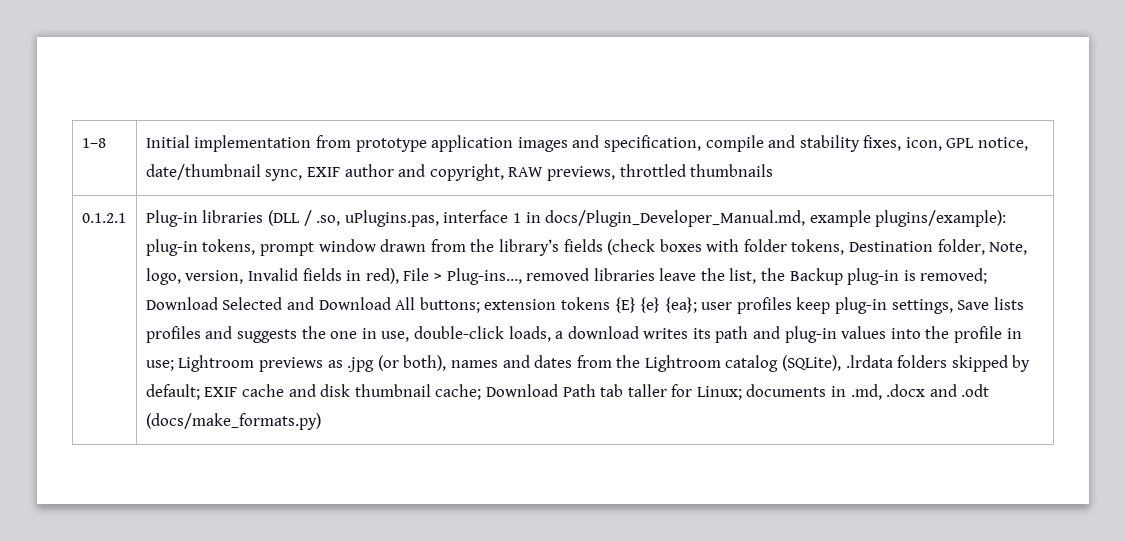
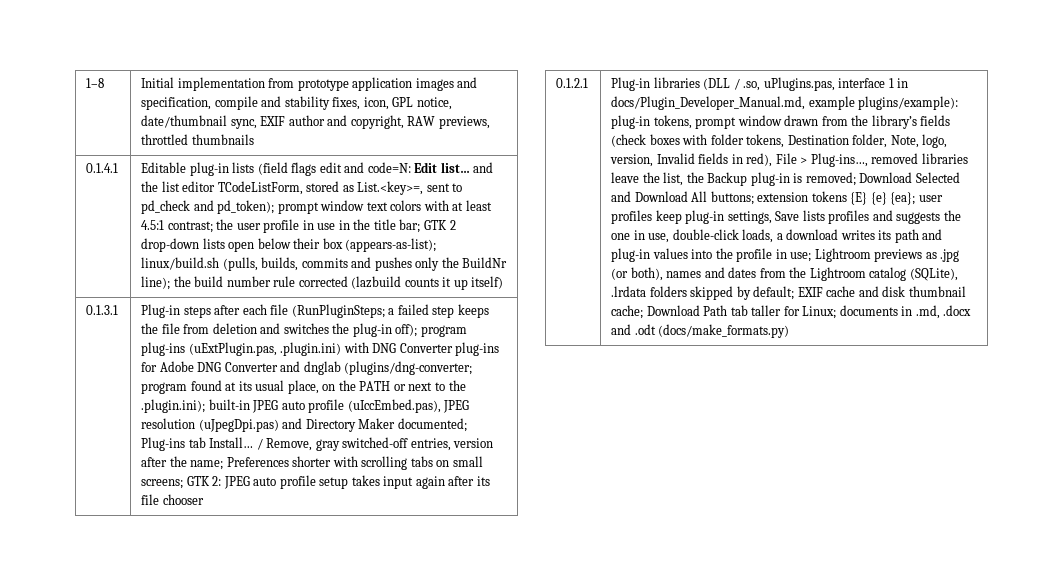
(774, 170) none -> [86,163,119,173] [141,162,494,176] [141,181,463,195] [141,200,492,214] [141,219,456,233] [141,238,437,252] [141,257,508,271] [141,276,504,290] [86,305,119,315] [141,304,489,318] [141,323,467,337] [141,342,500,356] [141,361,473,375] [141,380,466,394] [141,399,470,413] [141,418,467,432] [141,437,494,451] [141,456,483,470] [141,475,490,489] [141,494,204,505] // 0.1.4.1 | Editable plug-in lists (field flags edit and code=N: Edit list… and the list editor TCodeListForm, stored as List.<key>=, sent to pd_check and pd_token); prompt window text colors with at least 4.5:1 contrast; the user profile in use in the title bar; GTK 2 drop-down lists open below their box (appears-as-list); linux/build.sh (pulls, builds, commits and pushes only the BuildNr line); the build number rule corrected (lazbuild counts it up itself) // 0.1.3.1 | Plug-in steps after each file (RunPluginSteps; a failed step keeps the file from deletion and switches the plug-in off); program plug-ins (uExtPlugin.pas, .plugin.ini) with DNG Converter plug-ins for Adobe DNG Converter and dnglab (plugins/dng-converter; program found at its usual place, on the PATH or next to the .plugin.ini); built-in JPEG auto profile (uIccEmbed.pas), JPEG resolution (uJpegDpi.pas) and Directory Maker documented; Plug-ins tab Install… / Remove, gray switched-off entries, version after the name; Preferences shorter with scrolling tabs on small screens; GTK 2: JPEG auto profile setup takes input again after its file chooser

